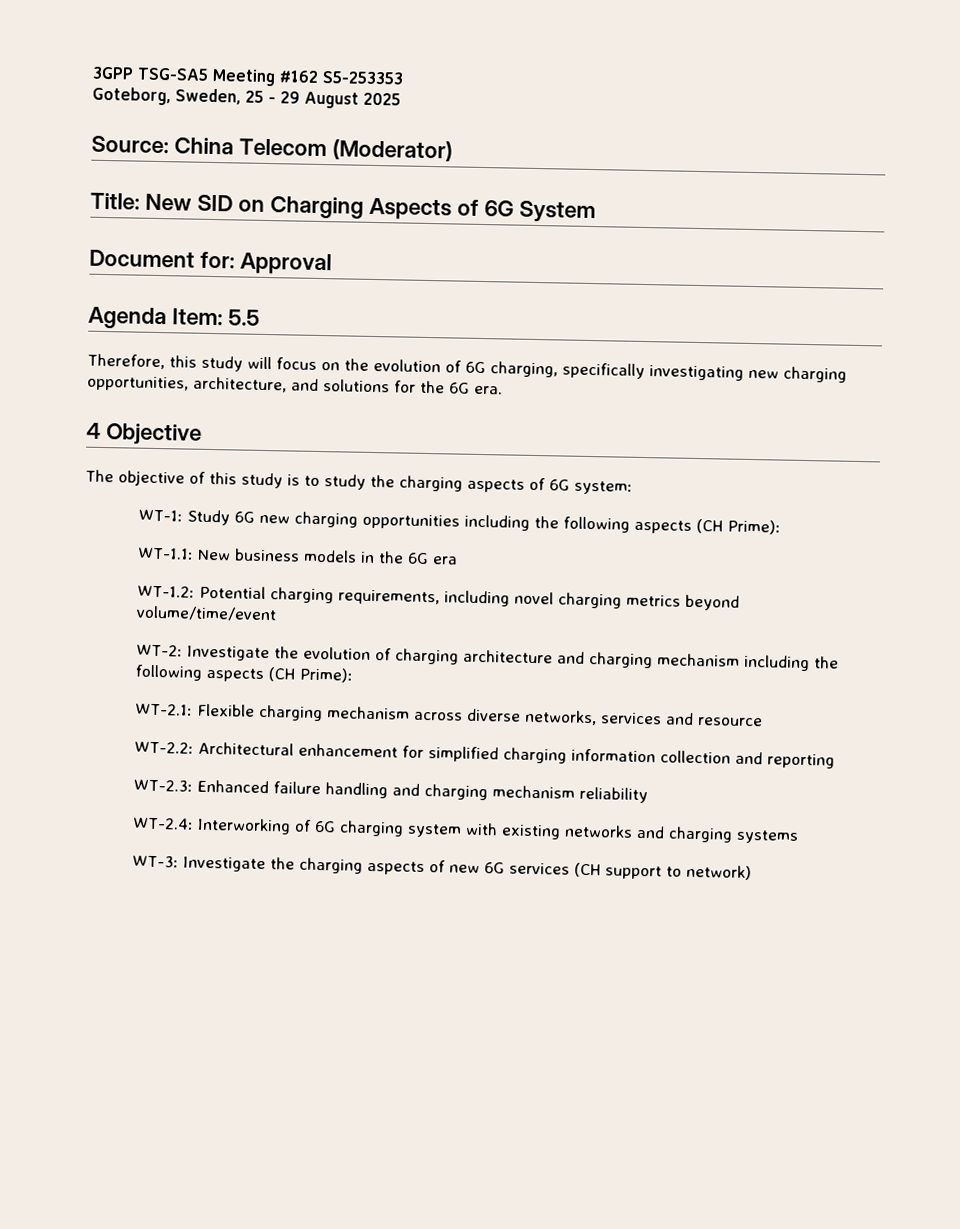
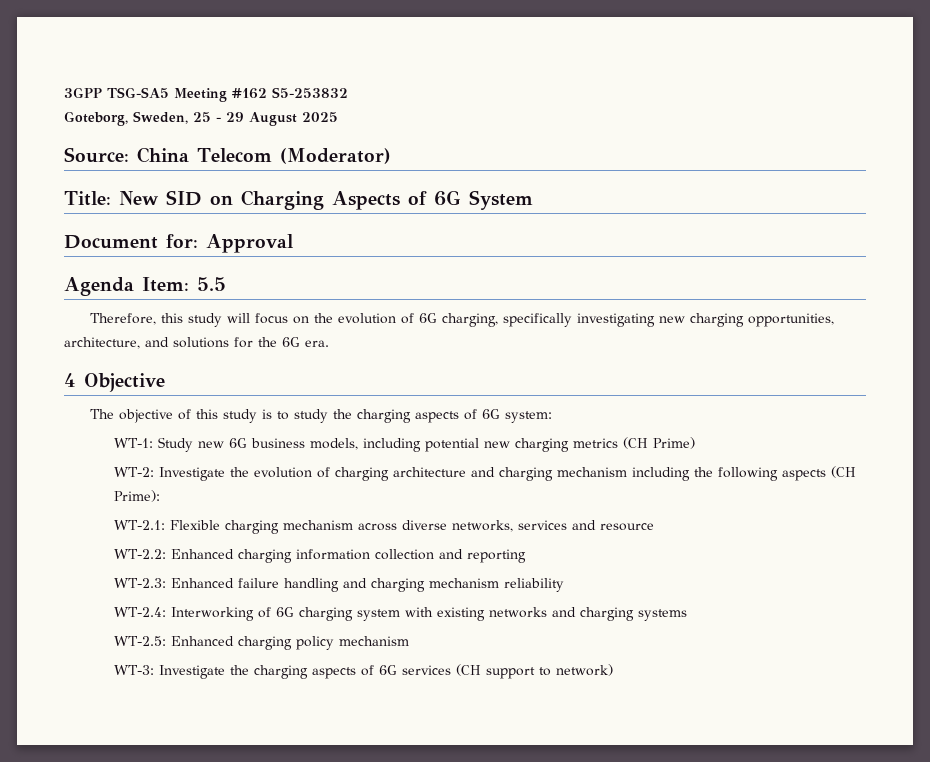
[322,71,404,85] S5-253353 -> [272,87,348,98] S5-253832
[234,511,782,535] [137,547,459,565] [137,585,741,611] [136,605,278,622] 6G new charging opportunities including the following aspects (CH Prime): // WT-1.1: New business models in the 6G era // WT-1.2: Potential charging requirements, including novel charging metrics beyond volume/time/event -> [197,437,695,452] new 6G business models, including potential new charging metrics (CH Prime)
[198,741,500,763] Architectural enhancement for simplified -> [170,549,234,559] Enhanced
(800, 836) none -> [113,636,409,650] // WT-2.5: Enhanced charging policy mechanism
[449,864,481,874] new -> (374, 670) none

